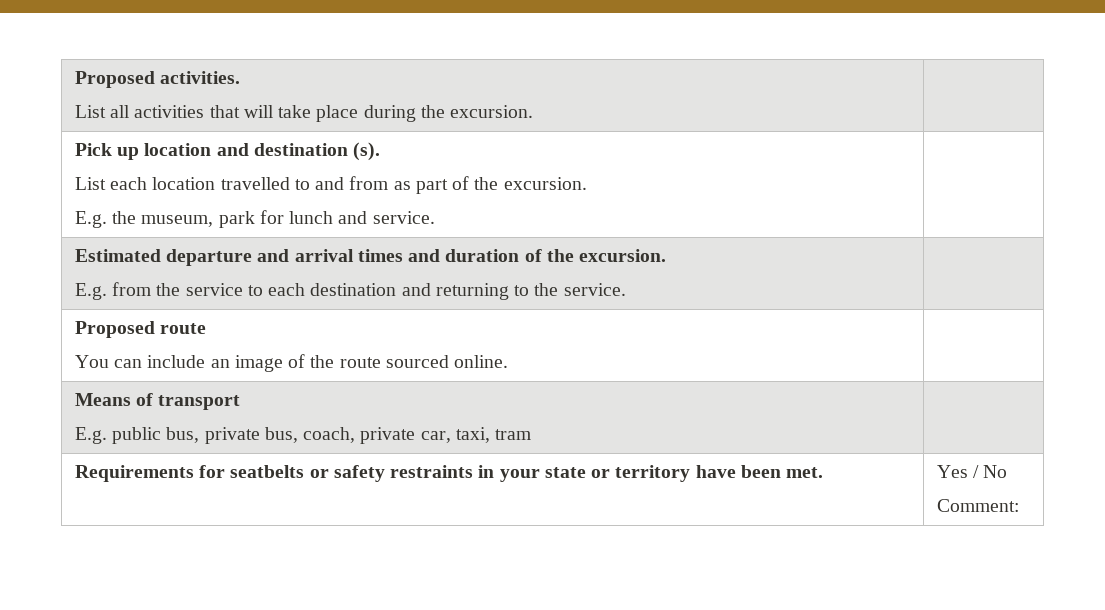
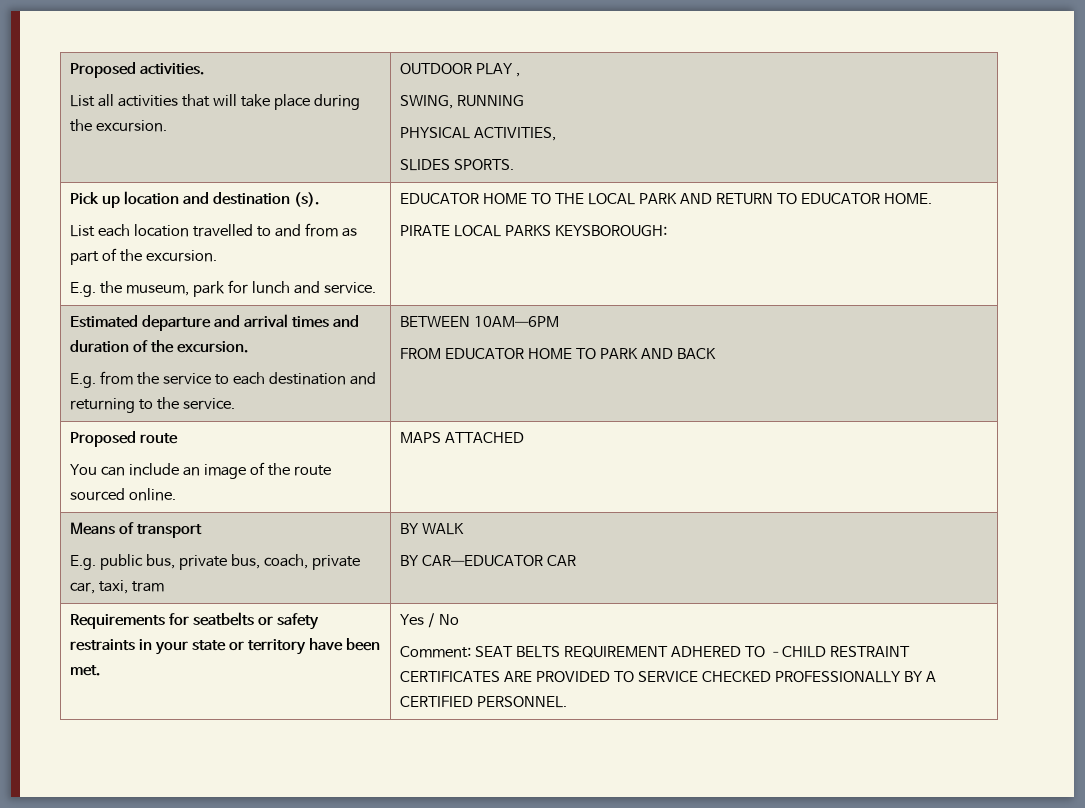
(534, 111) none -> [400,63,521,77] [400,95,525,109] [400,127,557,141] [400,159,515,171] OUTDOOR PLAY , // SWING, RUNNING // PHYSICAL ACTIVITIES, // SLIDES SPORTS.
(435, 217) none -> [400,193,932,205] [400,225,668,237] EDUCATOR HOME TO THE LOCAL PARK AND RETURN TO EDUCATOR HOME. // PIRATE LOCAL PARKS KEYSBOROUGH:
(626, 289) none -> [400,316,560,327] [400,348,716,360] BETWEEN 10AM—6PM // FROM EDUCATOR HOME TO PARK AND BACK
(509, 361) none -> [400,432,525,443] MAPS ATTACHED
(532, 434) none -> [400,523,465,535] [400,555,577,567] BY WALK // BY CAR—EDUCATOR CAR
(1019, 505) none -> [475,646,910,658] [400,671,936,683] [400,696,568,708] SEAT BELTS REQUIREMENT ADHERED TO –CHILD RESTRAINT CERTIFICATES ARE PROVIDED TO SERVICE CHECKED PROFESSIONALLY BY A CERTIFIED PERSONNEL.

